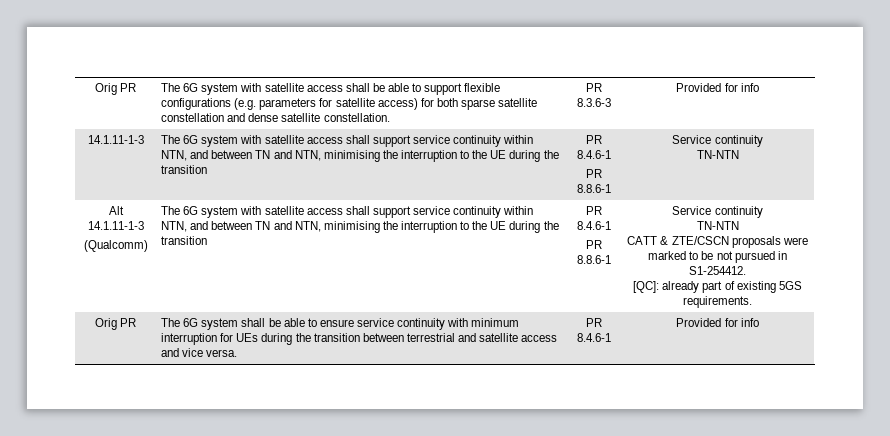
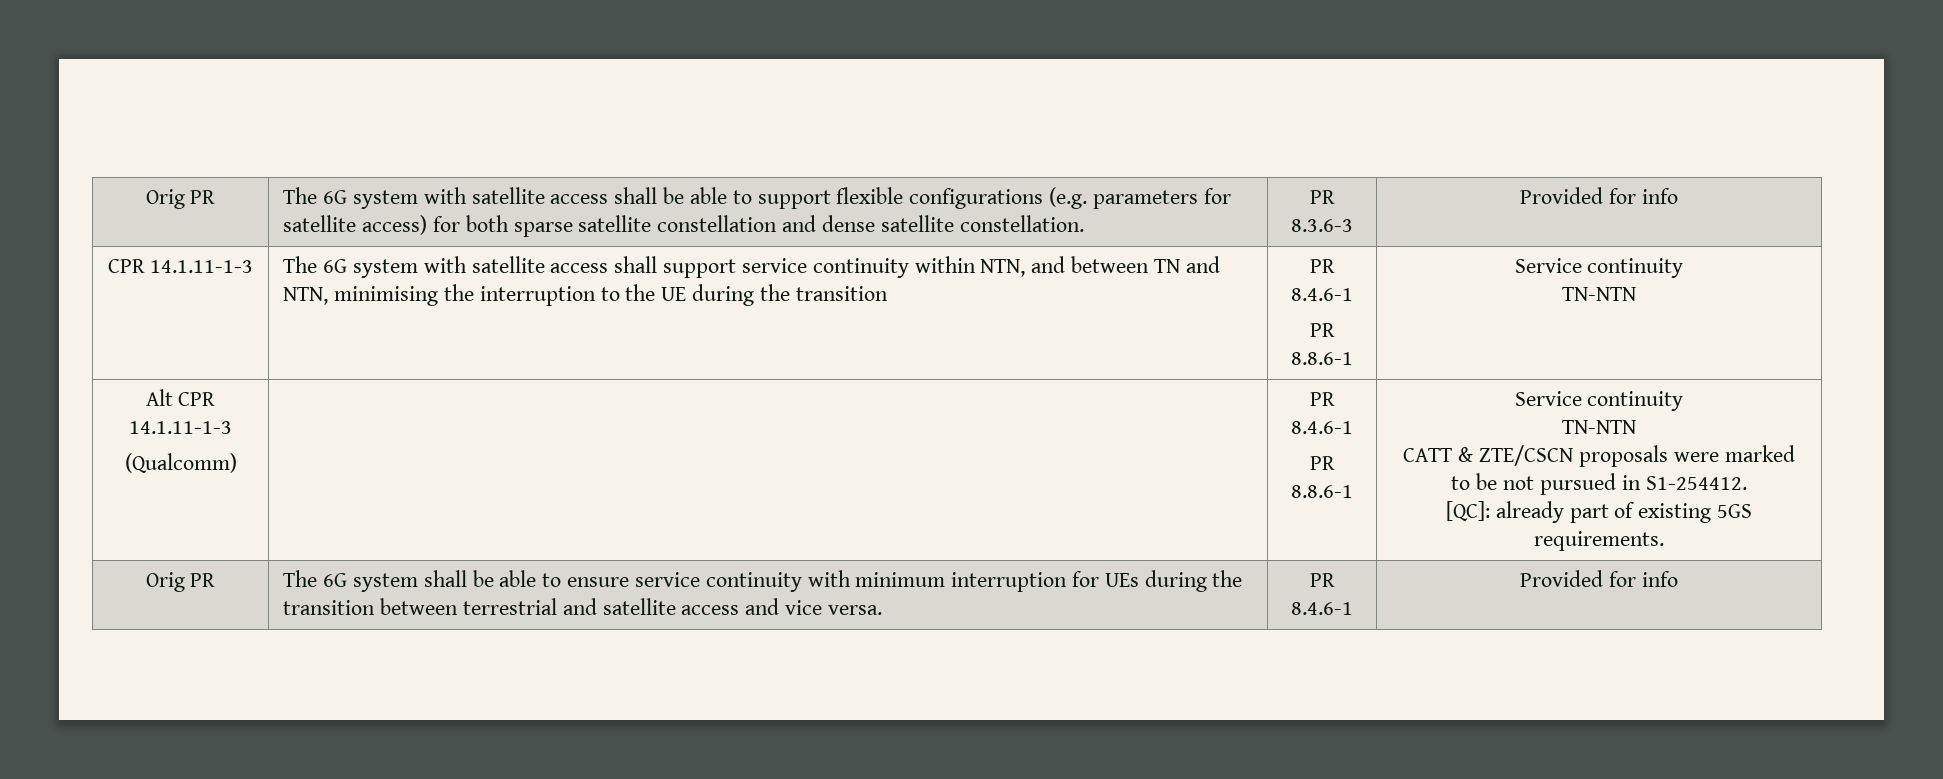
(759, 87) none -> [107,259,145,273] CPR
(124, 210) none -> [178,392,216,406] CPR
[161,206,534,218] [161,221,559,233] [161,236,208,245] The 6G system with satellite access shall support service continuity within NTN, and between TN and NTN, minimising the interruption to the UE during the transition -> (237, 463) none

